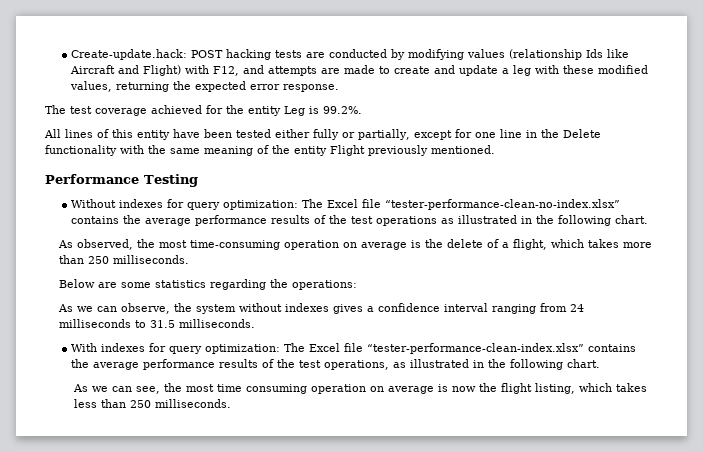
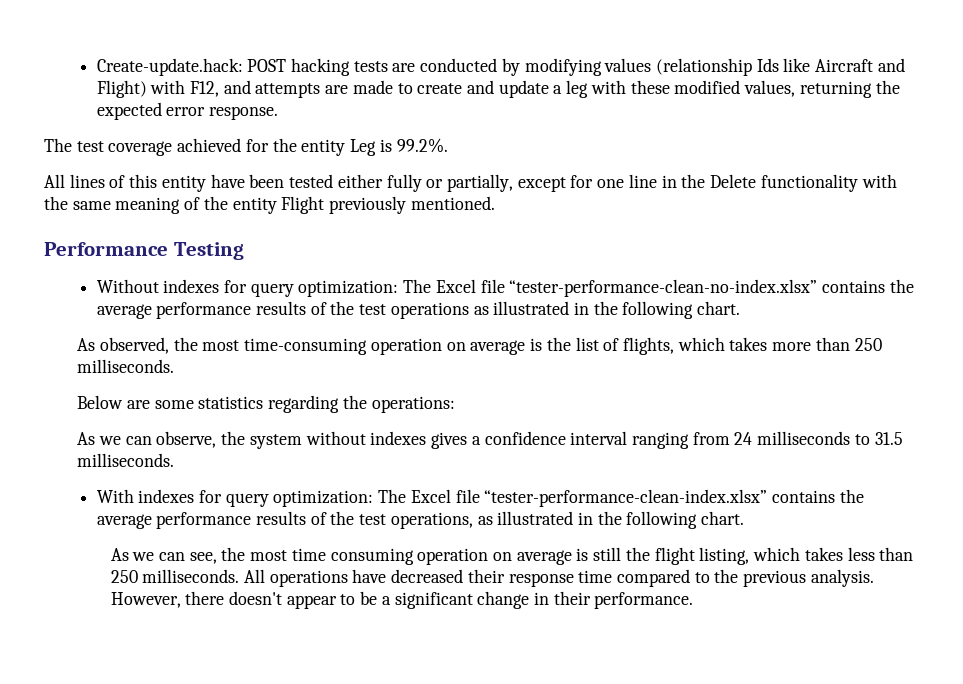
[447,239,548,250] delete of a flight, -> [575,337,674,355] list of flights,
[451,386,476,392] now -> [593,547,622,561] still
(231, 403) none -> [243,569,874,587] [110,591,694,609] All operations have decreased their response time compared to the previous analysis. However, there doesn't appear to be a significant change in their performance.

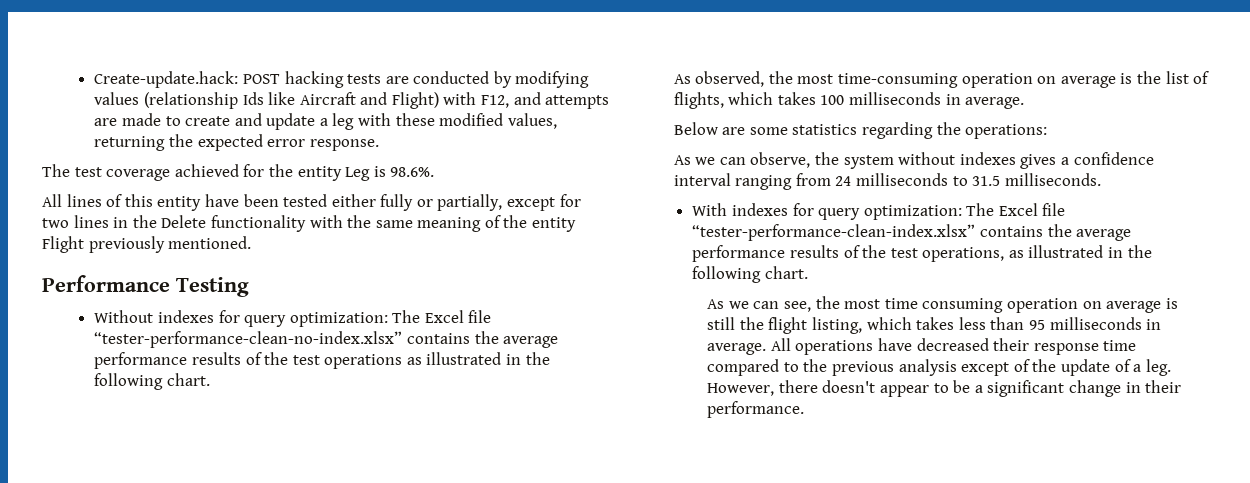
[396,138,448,153] 99.2%. -> [390,167,435,177] 98.6%.
[597,174,657,188] one line -> [42,215,109,228] two lines
[772,337,882,351] [77,359,175,373] more than 250 milliseconds. -> [820,92,1025,109] 100 milliseconds in average.
[110,569,240,583] 250 milliseconds. -> [1028,317,1162,330] [707,343,767,355] 95 milliseconds in average.
[810,569,874,587] analysis. -> [898,359,1171,376] analysis except of the update of a leg.

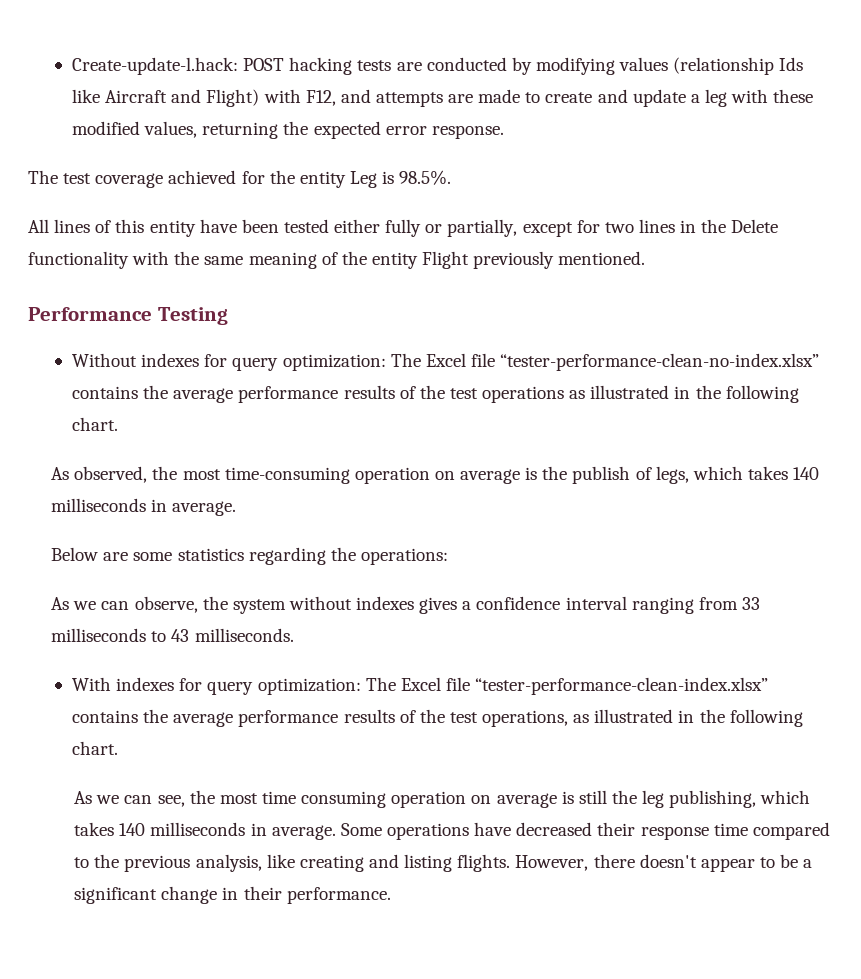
[94,71,239,88] Create-update.hack: -> [72,57,239,75] Create-update-l.hack:
[390,167,435,177] 98.6%. -> [399,170,452,185] 98.5%.
[1165,71,1210,84] [673,92,845,109] list of flights, which takes 100 -> [572,466,820,484] publish of legs, which takes 140
[835,176,852,186] 24 -> [741,597,760,610] 33
[972,176,1001,186] 31.5 -> [171,629,190,642] 43
[768,317,1162,334] [707,338,791,355] flight listing, which takes less than 95 milliseconds in average. All -> [642,790,811,808] [74,822,382,840] leg publishing, which takes 140 milliseconds in average. Some
[898,359,1171,376] analysis except of the update of a leg. -> [195,854,511,872] analysis, like creating and listing flights.

